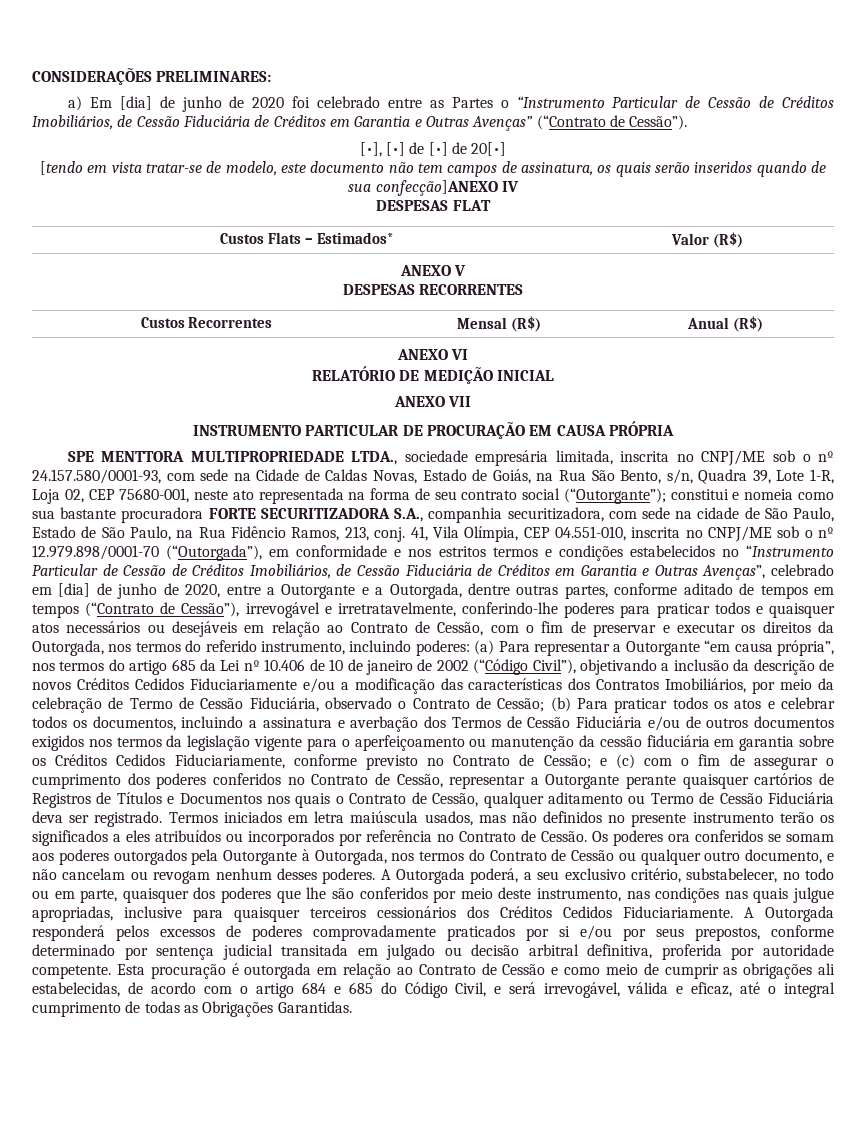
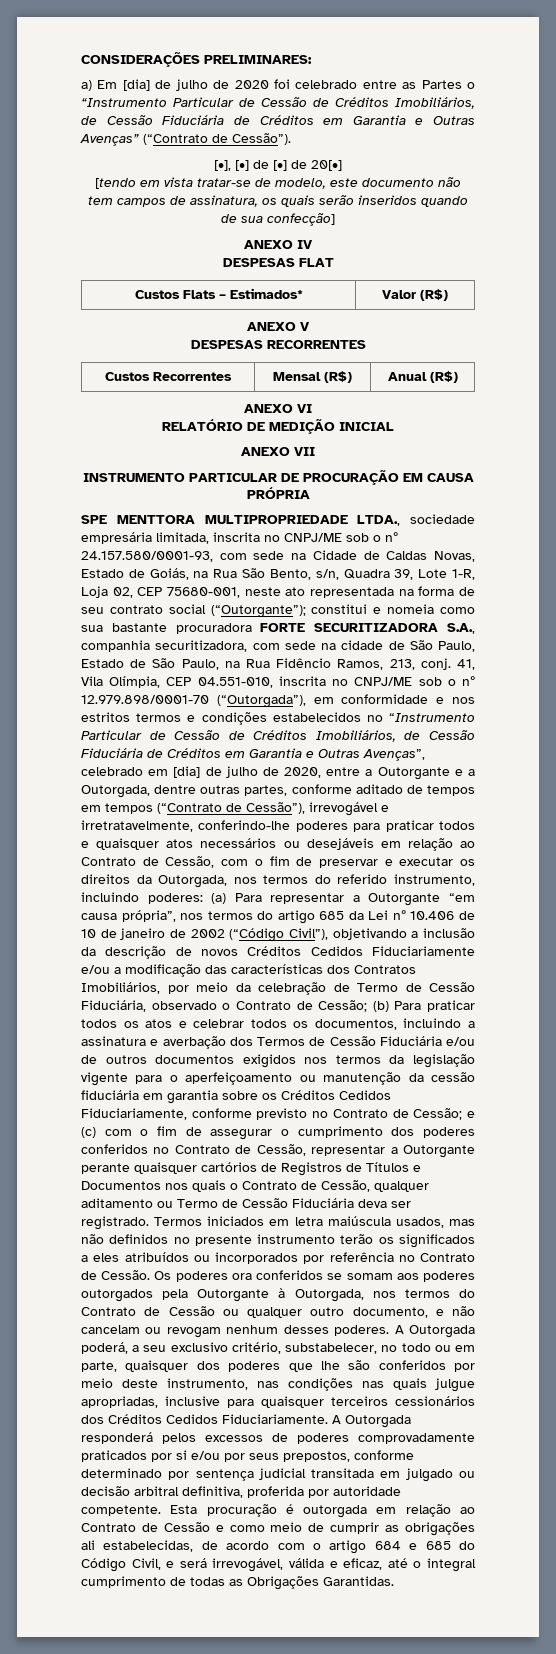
[181,96,222,112] junho -> [175,79,208,91] julho
[375,180,498,196] confecção]ANEXO -> [267,213,335,226] [244,240,293,249] confecção] // ANEXO
[117,583,158,599] junho -> [225,766,258,778] julho

